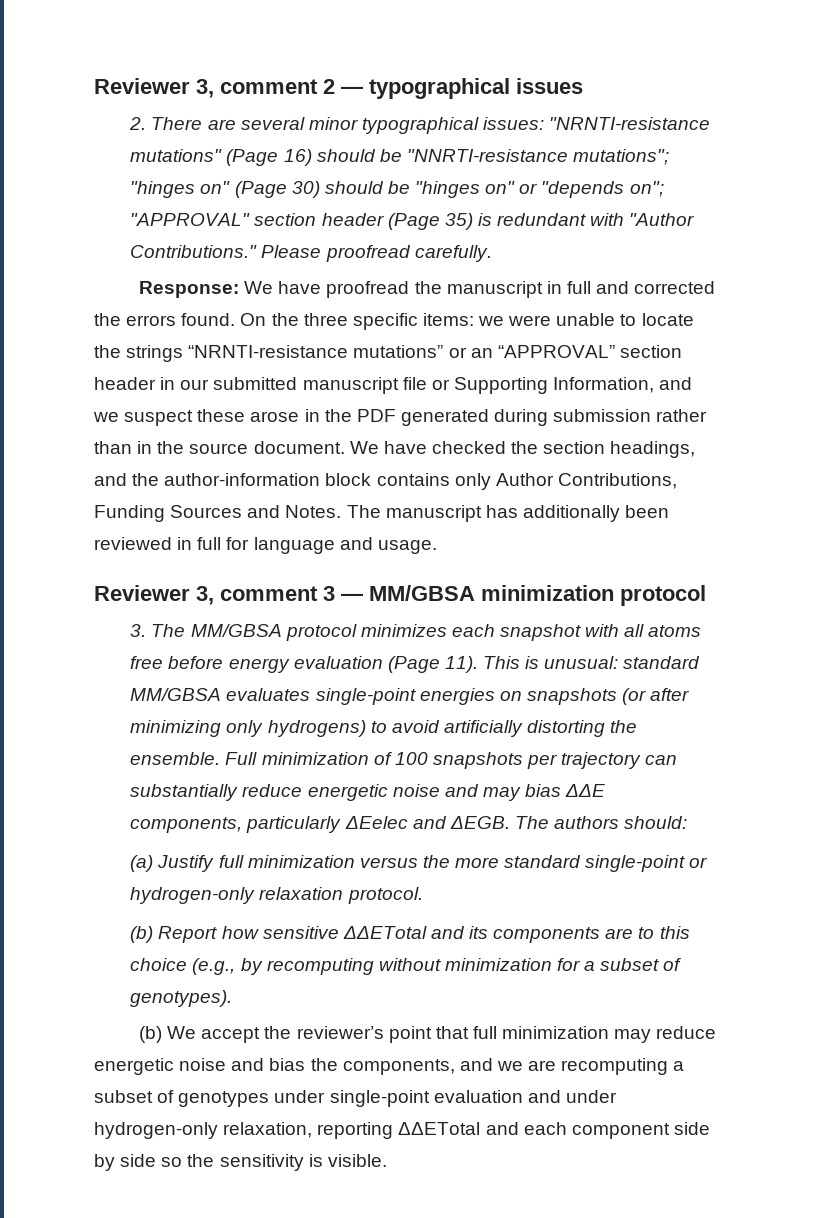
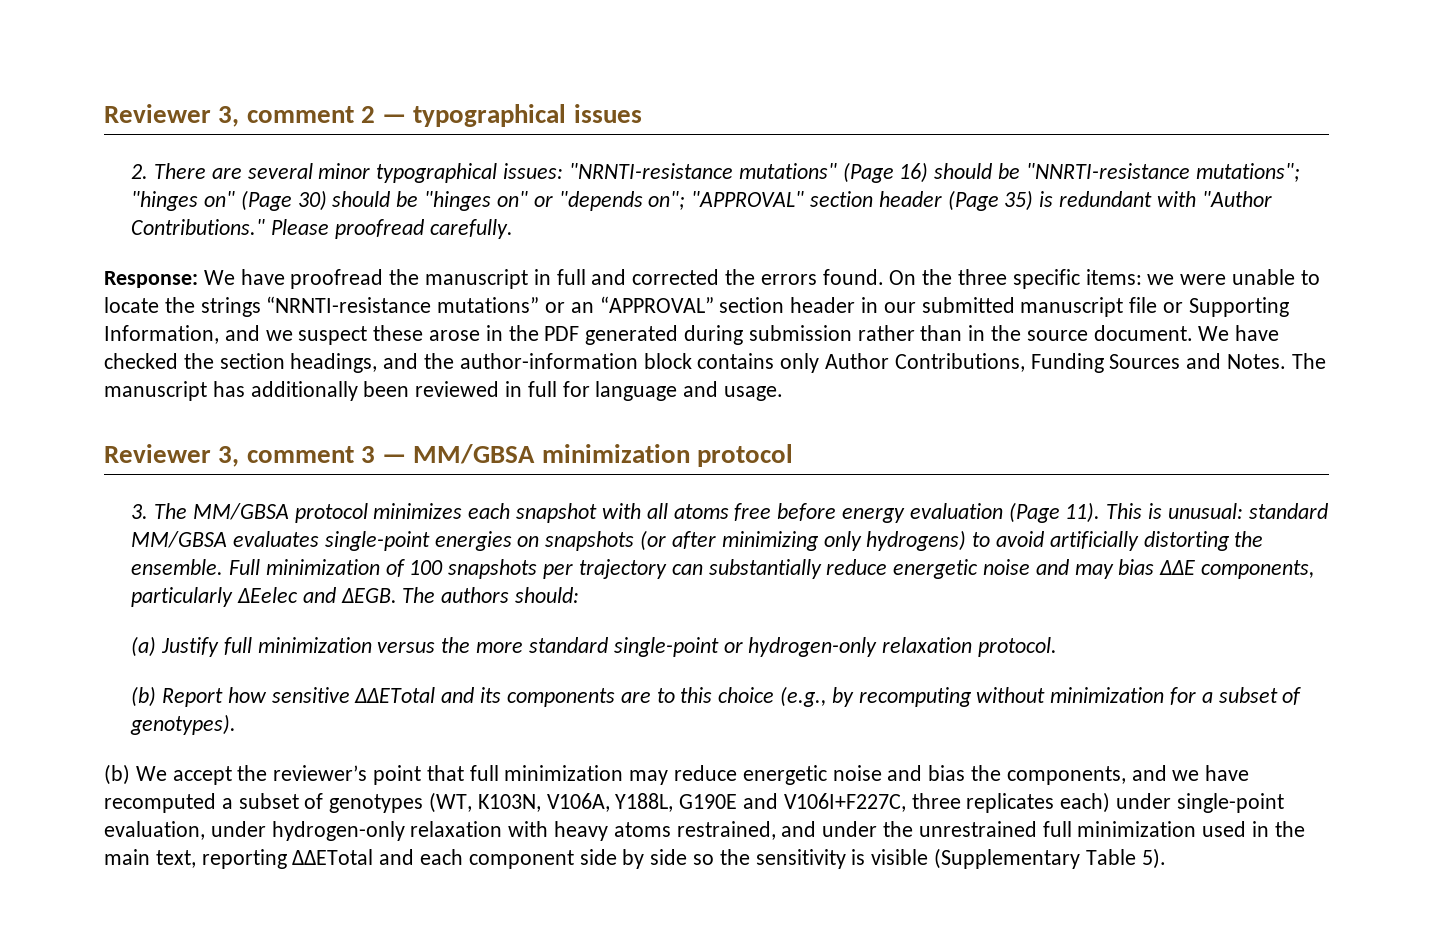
[528,1058,669,1075] are recomputing -> [1205,765,1250,781] [104,793,216,813] have recomputed
[274,1090,617,1107] [94,1122,313,1139] under single-point evaluation and under hydrogen-only relaxation, -> [429,792,1284,813] [104,821,1305,841] [104,849,196,868] (WT, K103N, V106A, Y188L, G190E and V106I+F227C, three replicates each) under single-point evaluation, under hydrogen-only relaxation with heavy atoms restrained, and under the unrestrained full minimization used in the main text,
[327,1154,387,1167] visible. -> [871,848,1166,869] visible (Supplementary Table 5).

